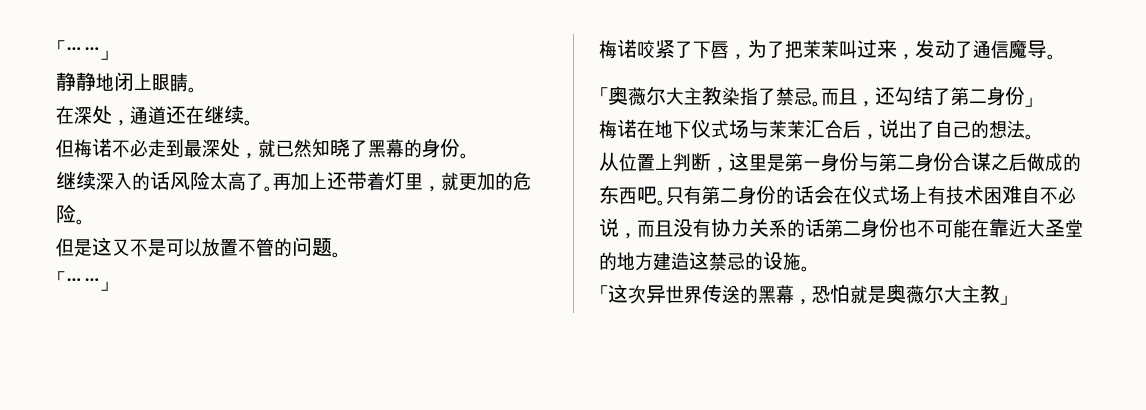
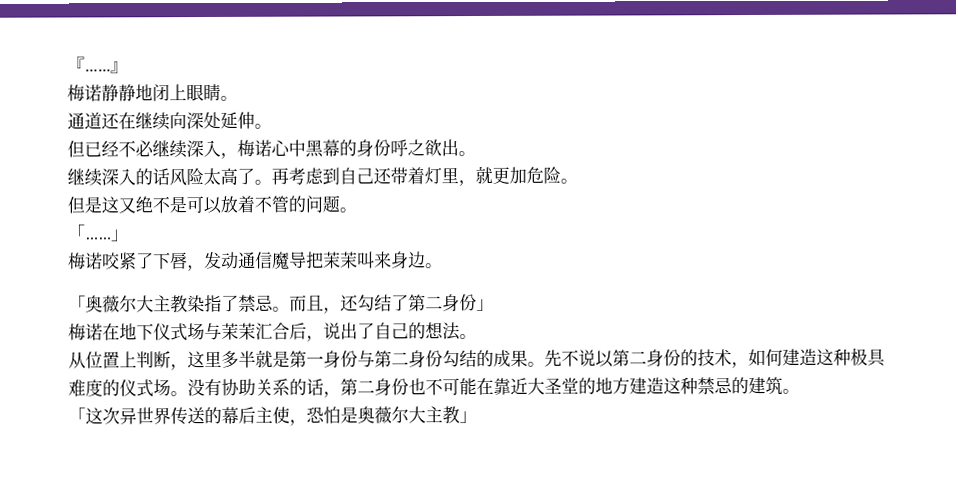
[56,40,110,60] 「……」 // -> [67,56,128,74] [67,84,102,102] 『……』 // 梅诺
[56,105,130,126] 在深处， -> (238, 98) none
[244,120,253,126] [56,138,368,159] 。 // 但梅诺不必走到最深处，就已然知晓了 -> [169,111,272,130] [67,139,306,159] 向深处延伸。 // 但已经不必继续深入，梅诺心中
(460, 147) none -> [390,139,459,157] 呼之欲出
[291,172,327,190] 加上 -> [288,167,374,185] 考虑到自己
[495,172,513,191] 的 -> (527, 175) none
(130, 247) none -> [135,196,153,213] 绝
[220,239,238,257] 置 -> [237,195,255,213] 着
[747,39,1047,60] 为了把茉茉叫过来，发动了通信魔导 -> [204,251,426,270] 发动通信魔导把茉茉叫来身边
(767, 162) none -> [221,349,273,368] 多半就
[953,152,1081,172] [599,185,1076,206] [599,218,749,239] 合谋之后做成的东西吧。只有第二身份的话会在仪式场上有技术困难自不必说，而且没有协力 -> [442,347,886,369] [68,378,256,398] 勾结的成果。先不说以第二身份的技术，如何建造这种极具难度的仪式场。没有协助
(825, 227) none -> [323,391,341,398] ，
[709,251,801,271] 禁忌的设施 -> [680,376,783,396] 种禁忌的建筑
[758,284,868,305] 黑幕，恐怕就 -> [221,406,341,426] 幕后主使，恐怕

